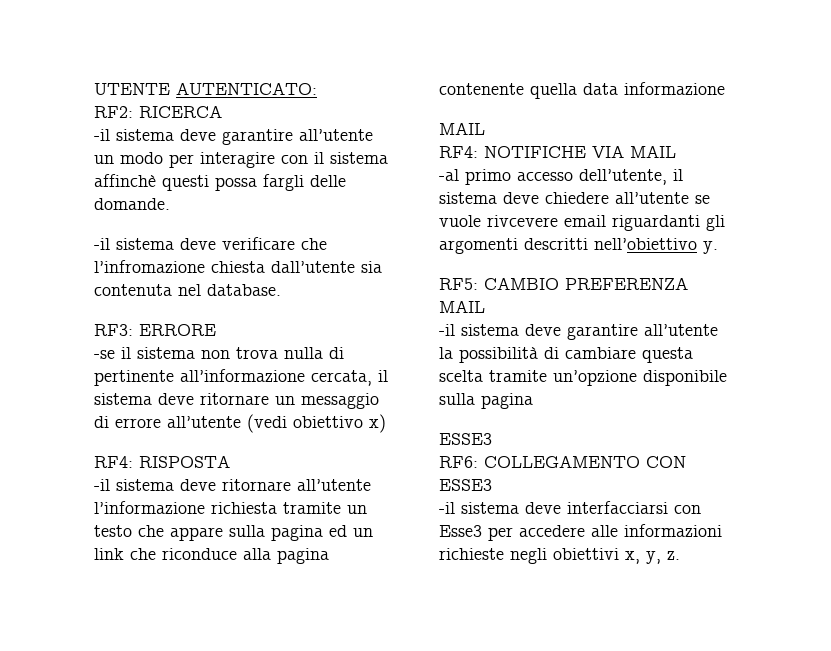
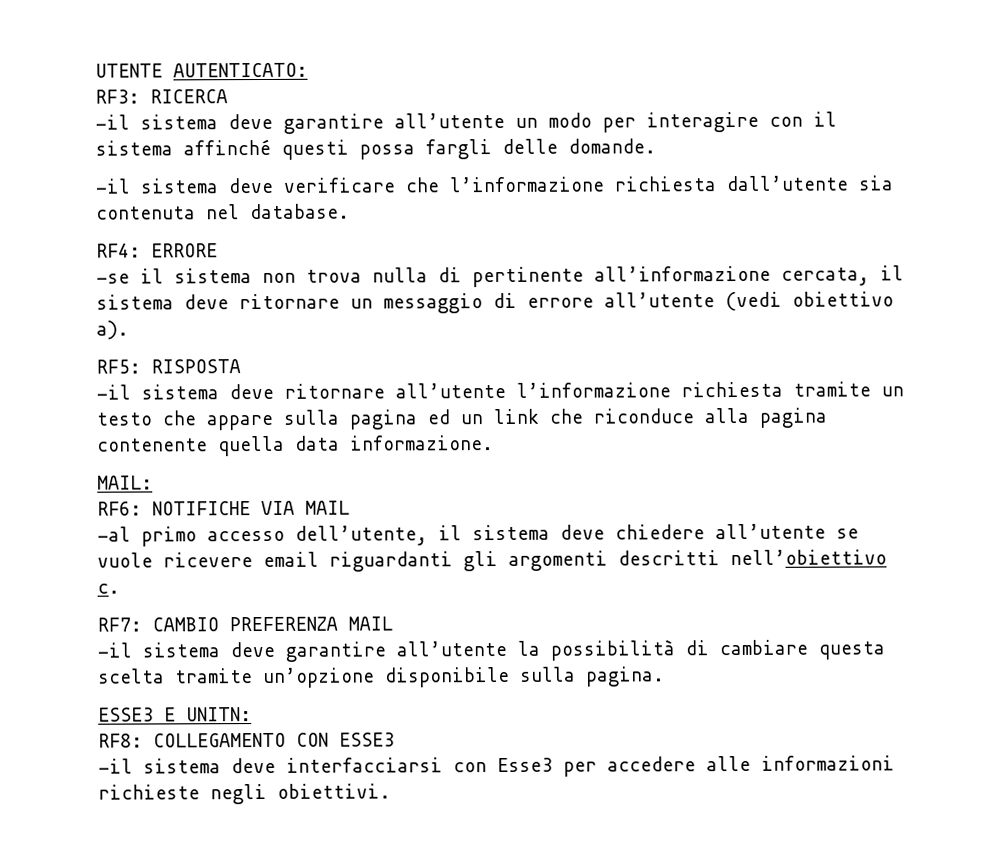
[94,106,133,118] RF2: -> [95,89,140,104] RF3:
[94,174,156,187] affinchè -> [183,138,271,156] affinché
[94,260,265,273] l’infromazione chiesta -> [449,176,716,193] l’informazione richiesta
[94,324,133,336] RF3: -> [96,243,141,258] RF4:
[369,414,386,433] [94,456,133,468] x) // RF4: -> [96,320,129,340] [96,359,141,374] a). // RF5:
[624,82,725,95] [439,122,485,135] [439,146,478,158] informazione // MAIL // RF4: -> [350,435,494,451] [97,475,153,490] [97,501,142,516] informazione. // MAIL: // RF6:
[487,215,558,227] rivcevere -> [163,552,253,568] ricevere
[703,241,718,254] [439,278,478,290] y. // RF5: -> [97,583,120,594] [97,617,142,632] c. // RF7:
[481,393,533,409] [439,433,492,445] [439,456,478,468] pagina // ESSE3 // RF6: -> [585,666,665,687] [98,707,252,722] [98,733,143,748] pagina. // ESSE3 E UNITN: // RF8:
[553,548,680,564] obiettivi x, y, z. -> [277,783,391,799] obiettivi.

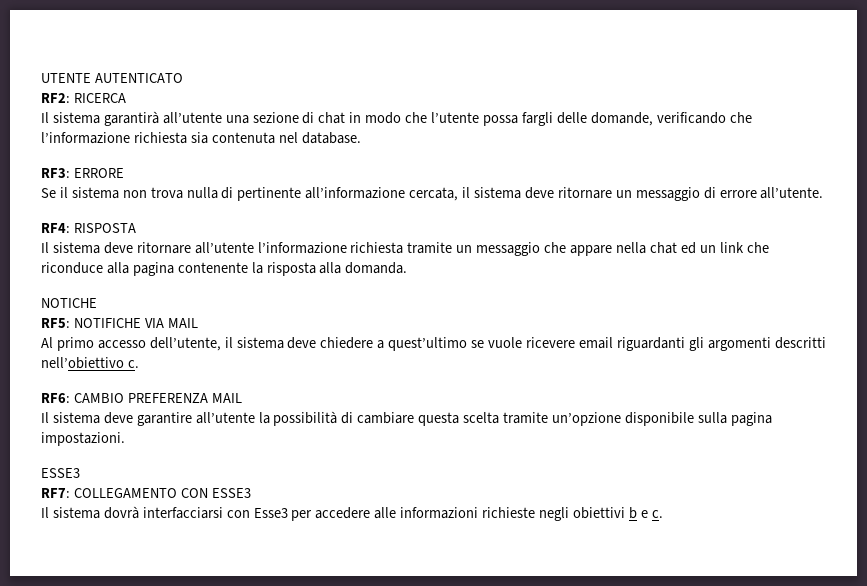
[173,62,308,78] [95,89,140,104] AUTENTICATO: // RF3: -> [94,73,183,83] [41,93,70,103] AUTENTICATO // RF2:
[95,111,837,134] [95,138,656,160] [95,177,395,194] -il sistema deve garantire all’utente un modo per interagire con il sistema affinché questi possa fargli delle domande. // -il sistema deve verificare -> [41,111,726,126] Il sistema garantirà all’utente una sezione di chat in modo che l’utente possa fargli delle domande, verificando
[726,175,848,192] dall’utente -> (187, 138) none
[96,243,141,258] RF4: -> [41,168,70,178] RF3:
[96,273,130,284] -se -> [41,188,56,198] Se
[604,291,894,312] [96,320,129,340] [96,359,141,374] all’utente (vedi obiettivo a). // RF5: -> [760,187,824,199] [41,223,70,233] all’utente. // RF4:
[96,384,131,400] -il -> [41,242,49,253] Il
[96,412,152,426] testo -> [476,242,541,256] messaggio
[283,409,417,430] sulla pagina -> [615,242,677,254] nella chat
[218,435,494,457] [97,475,153,490] [97,501,142,516] quella data informazione. // MAIL: // RF6: -> [251,262,408,276] [41,298,97,308] [41,318,70,328] la risposta alla domanda. // NOTICHE // RF5:
[97,526,131,542] -al -> [41,337,53,348] Al
[715,523,826,540] all’utente -> [377,337,468,351] a quest’ultimo
[97,617,142,632] RF7: -> [41,393,70,403] RF6:
[97,642,132,658] -il -> [41,412,49,423] Il
[585,666,665,687] [98,707,252,722] [98,733,143,748] pagina. // ESSE3 E UNITN: // RF8: -> [730,412,772,426] [41,432,125,446] [41,468,80,478] [41,488,70,498] pagina impostazioni. // ESSE3 // RF7:
[98,757,276,774] -il sistema deve -> [41,506,139,519] Il sistema dovrà
[277,783,391,799] obiettivi. -> [572,507,663,519] obiettivi b e c.

